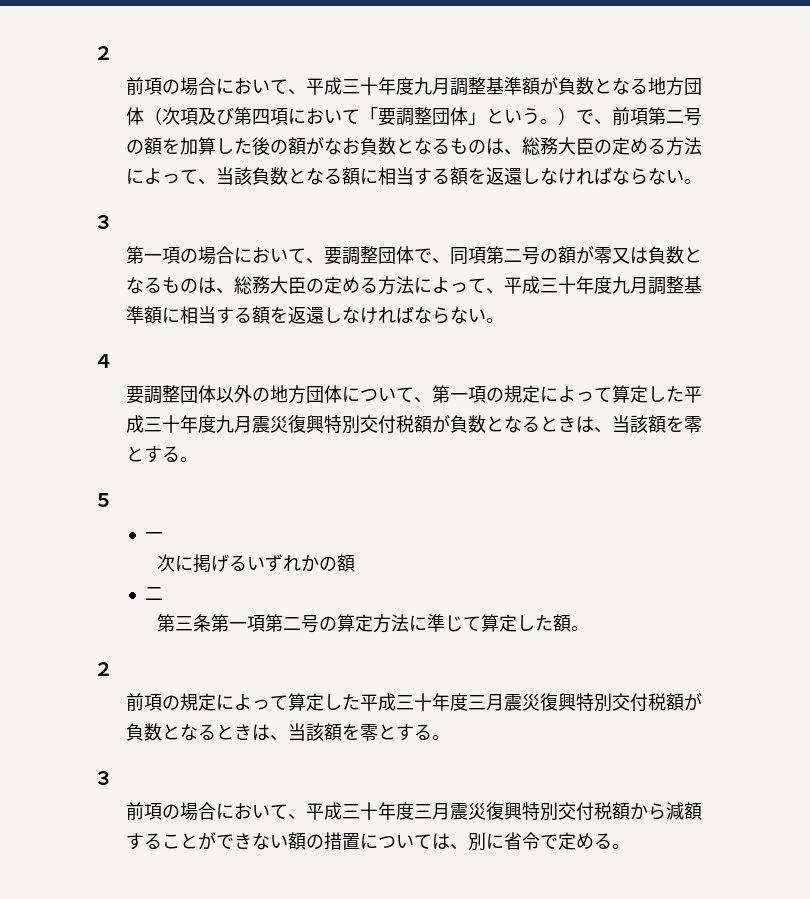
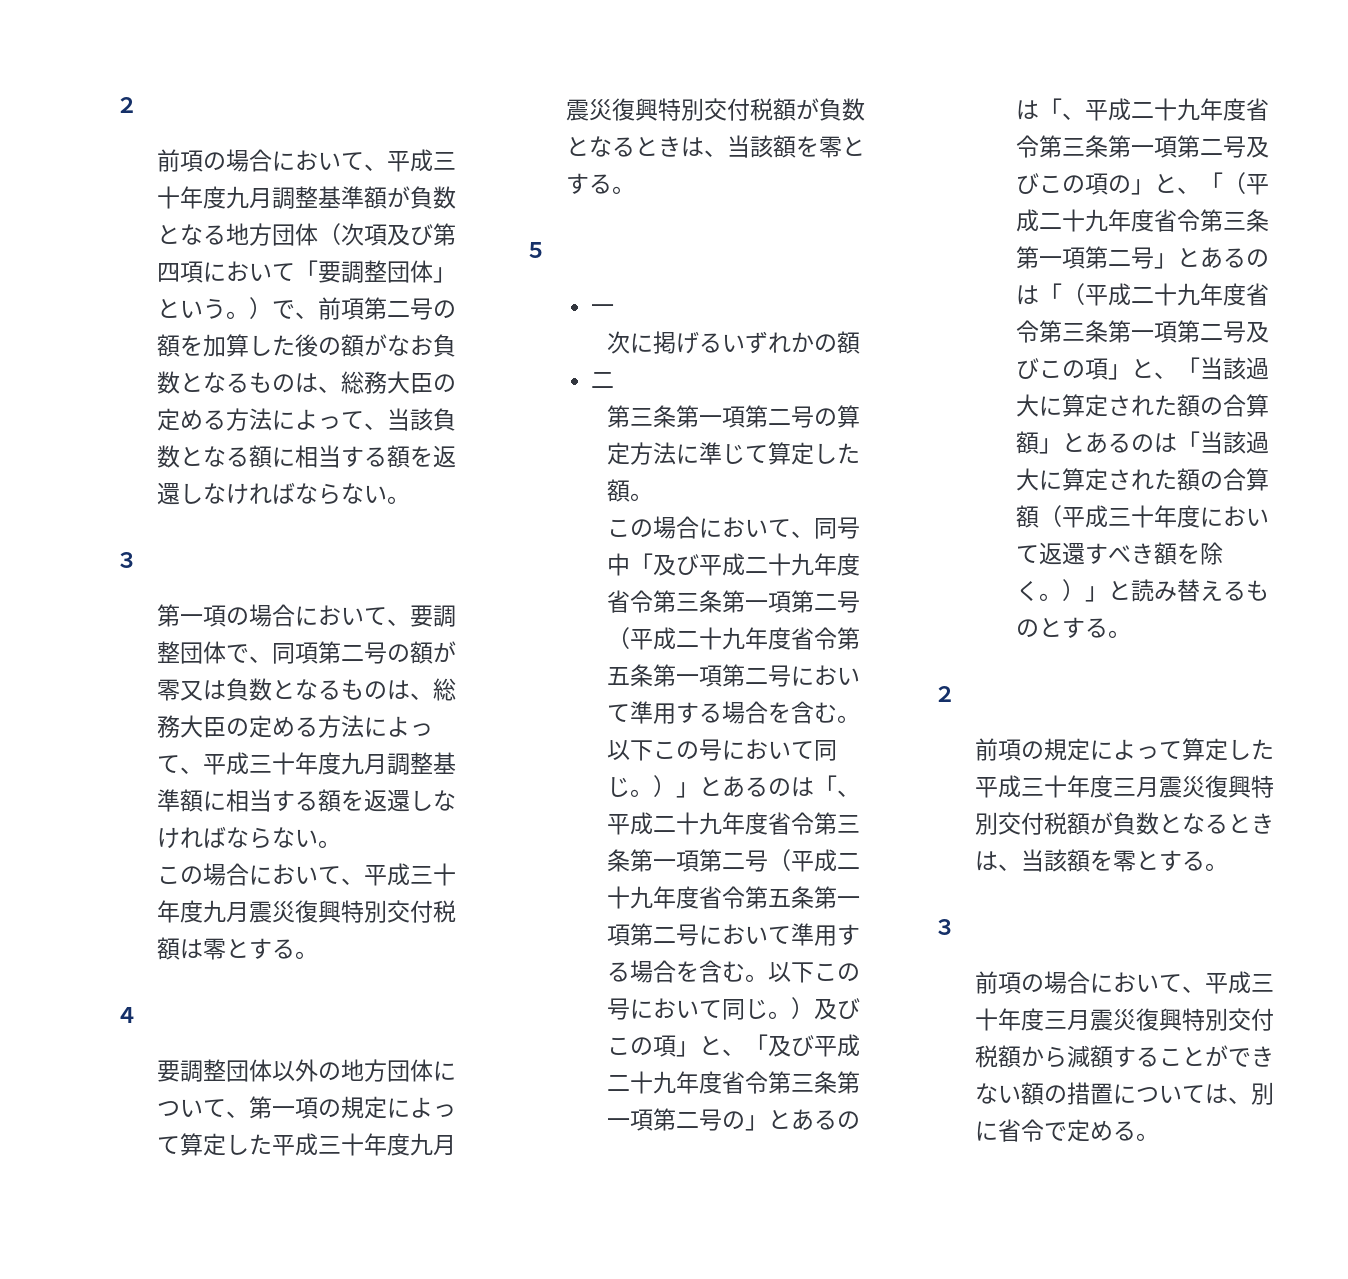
(504, 320) none -> [157,863,457,886] [157,900,457,923] [157,937,319,960] // この場合において、平成三十年度九月震災復興特別交付税額は零とする。
(589, 628) none -> [607,516,861,539] [607,553,861,576] [607,590,861,613] [607,627,861,650] [607,664,861,687] [607,701,861,724] [607,739,838,761] [607,775,861,798] [607,812,861,835] [607,849,861,872] [607,886,861,909] [607,923,861,946] [607,960,861,983] [607,997,861,1020] [607,1034,861,1057] [607,1071,861,1094] [607,1108,861,1131] [1016,98,1270,121] [1016,135,1270,158] [1016,172,1270,195] [1016,209,1270,232] [1016,246,1270,269] [1016,283,1270,306] [1016,320,1270,343] [1016,357,1270,380] [1016,394,1270,417] [1016,431,1270,454] [1016,468,1270,491] [1016,505,1270,528] [1016,542,1224,565] [1016,579,1270,602] [1016,617,1132,638] // この場合において、同号中「及び平成二十九年度省令第三条第一項第二号（平成二十九年度省令第五条第一項第二号において準用する場合を含む。以下この号において同じ。）」とあるのは「、平成二十九年度省令第三条第一項第二号（平成二十九年度省令第五条第一項第二号において準用する場合を含む。以下この号において同じ。）及びこの項」と、「及び平成二十九年度省令第三条第一項第二号の」とあるのは「、平成二十九年度省令第三条第一項第二号及びこの項の」と、「（平成二十九年度省令第三条第一項第二号」とあるのは「（平成二十九年度省令第三条第一項第二号及びこの項」と、「当該過大に算定された額の合算額」とあるのは「当該過大に算定された額の合算額（平成三十年度において返還すべき額を除く。）」と読み替えるものとする。

